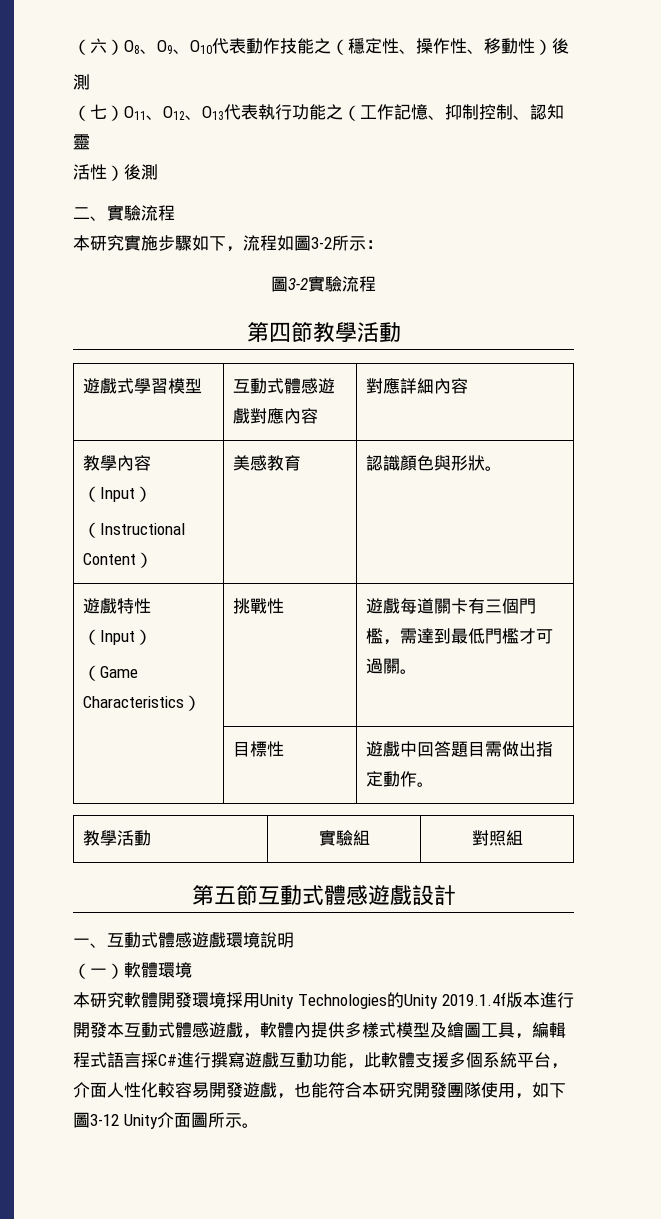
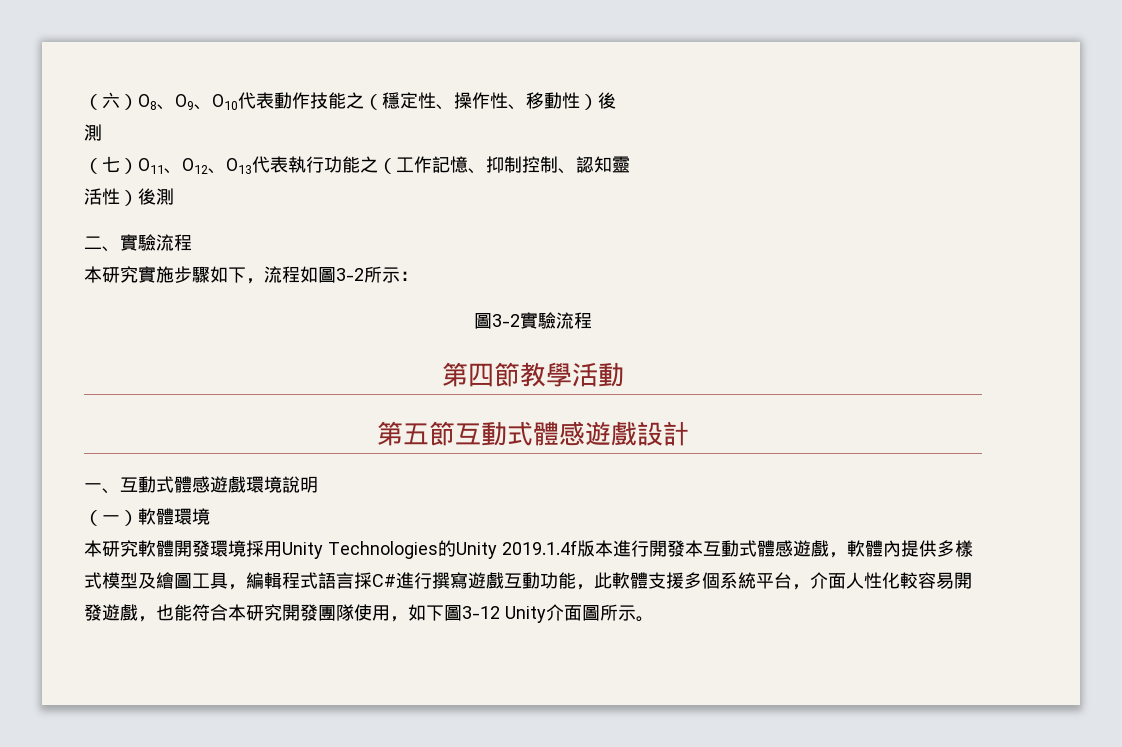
[83,378,203,394] [233,378,336,394] [233,408,319,424] [366,378,469,394] [83,455,152,471] [83,486,153,502] [83,522,186,538] [83,552,154,568] [233,455,302,471] [366,455,503,471] [83,598,152,614] [83,629,153,645] [83,665,139,681] [83,695,202,711] [233,598,285,614] [366,598,537,614] [366,628,554,645] [366,658,418,674] [233,741,285,757] [366,741,554,757] [366,771,435,787] [83,830,152,846] [318,830,370,846] [471,830,523,846] // 遊戲式學習模型 | 互動式體感遊戲對應內容 | 對應詳細內容 // 教學內容（Input） // （Instructional Content） | 美感教育 | 認識顏色與形狀。 // 遊戲特性（Input） // （Game Characteristics） | 挑戰性 | 遊戲每道關卡有三個門檻，需達到最低門檻才可過關。 // | 目標性 | 遊戲中回答題目需做出指定動作。 // 教學活動 | 實驗組 | 對照組 -> (624, 374) none

